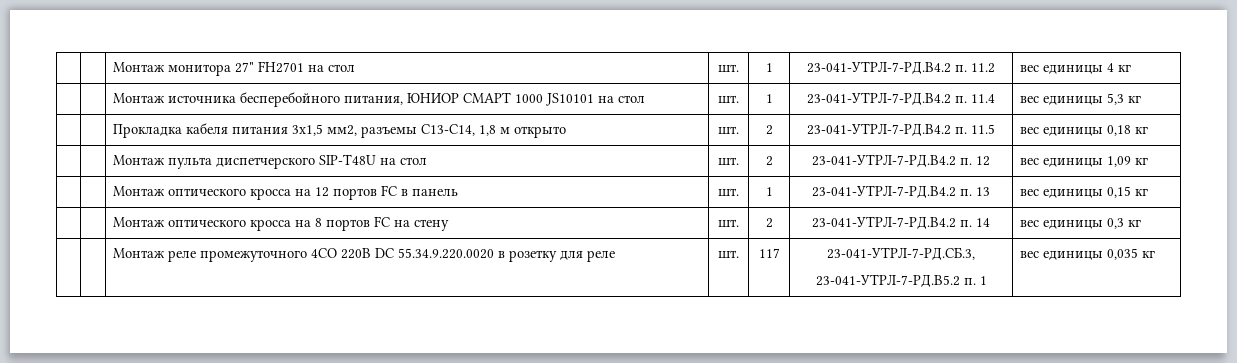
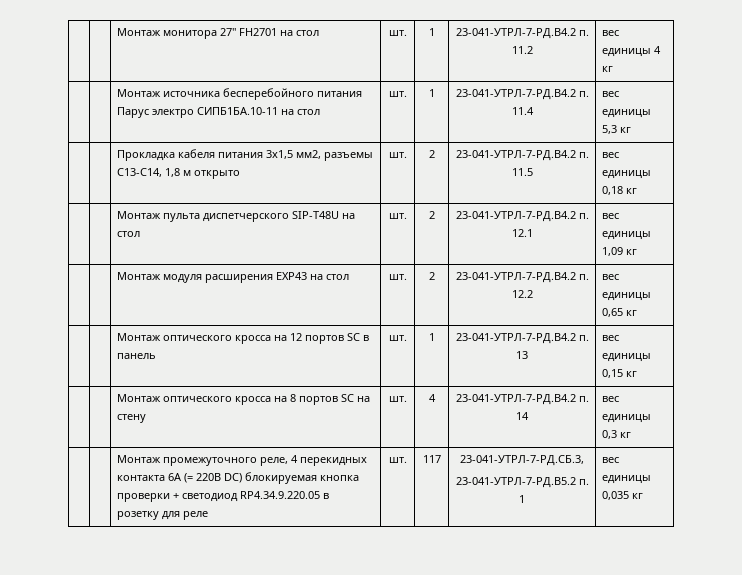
[343,92,594,106] питания, ЮНИОР СМАРТ 1000 JS10101 -> [317,91,363,97] [117,107,279,118] питания Парус электро СИПБ1БА.10-11
[976,156,990,166] 12 -> [511,229,533,237] 12.1
(1148, 161) none -> [117,272,350,283] [388,274,407,280] [428,272,435,280] [455,272,589,283] [511,290,533,298] [602,274,620,280] [602,292,652,301] [602,308,638,317] // | | Монтаж модуля расширения EXP43 на стол | шт. | 2 | 23-041-УТРЛ-7-РД.В4.2 п. 12.2 | вес единицы 0,65 кг
[380,185,397,196] FC -> [347,333,361,341] SC
[373,216,390,227] FC -> [341,394,355,402] SC
[765,218,773,228] 2 -> [428,394,436,402] 4
[167,248,494,262] реле промежуточного 4CO 220В DC 55.34.9.220.0020 -> [163,455,368,466] [117,472,360,484] [117,491,321,502] промежуточного реле, 4 перекидных контакта 6А (= 220В DC) блокируемая кнопка проверки + светодиод RP4.34.9.220.05

